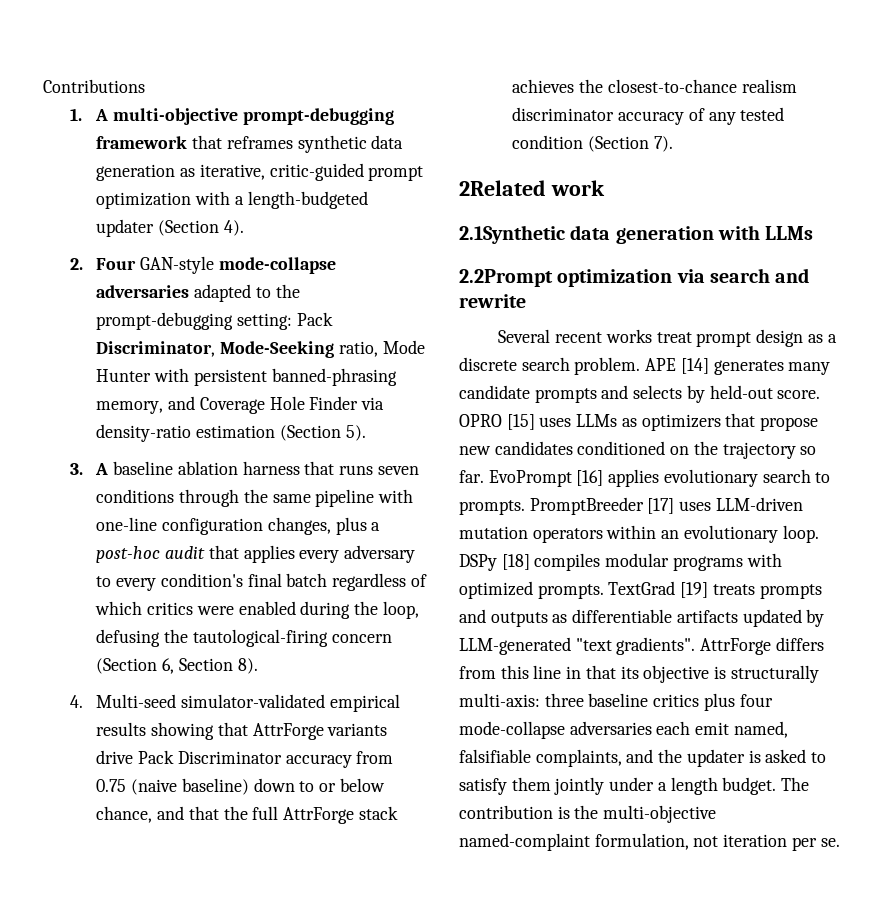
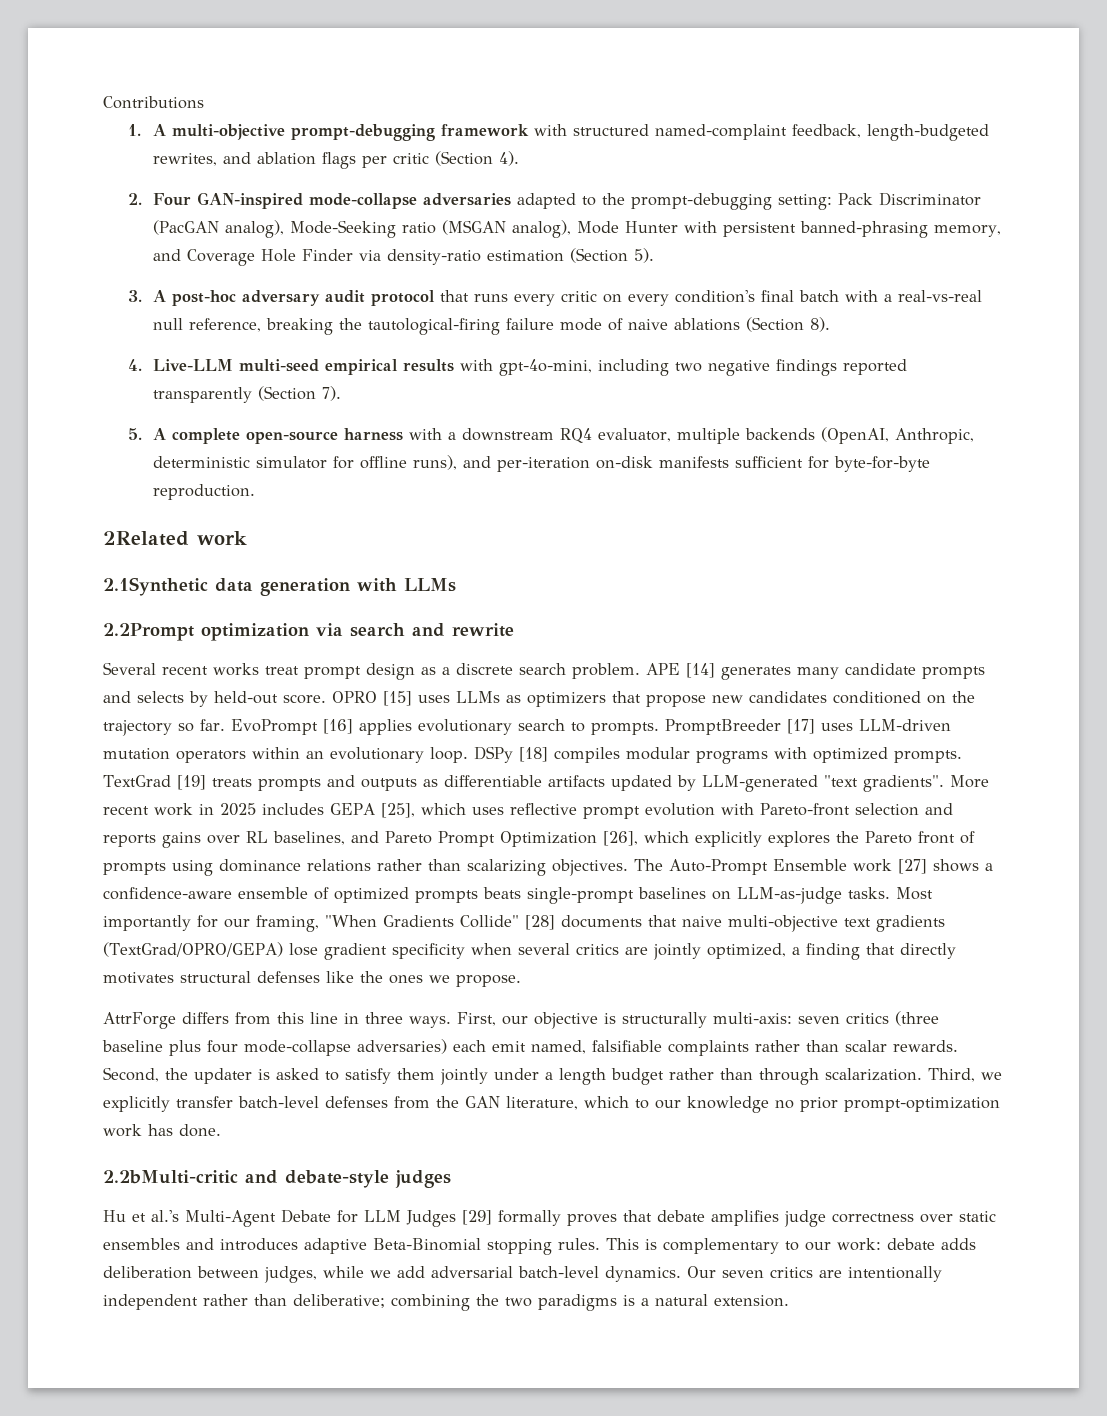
[192,135,404,153] [96,163,424,181] [96,191,368,209] [96,219,155,237] that reframes synthetic data generation as iterative, critic-guided prompt optimization with a length-budgeted updater -> [534,124,990,141] [153,152,430,169] with structured named-complaint feedback, length-budgeted rewrites, and ablation flags per critic
[140,256,215,274] GAN-style -> [197,192,304,209] GAN-inspired
[96,341,378,358] Discriminator, Mode-Seeking ratio, -> [879,192,982,206] [153,220,572,238] Discriminator (PacGAN analog), Mode-Seeking ratio (MSGAN analog),
[113,461,419,475] [96,489,414,507] [96,517,381,535] [96,545,416,563] [96,573,427,591] [95,601,419,619] [96,629,392,647] [96,658,258,674] [69,694,400,712] [96,722,388,740] [96,750,394,768] [96,778,385,795] [96,806,398,824] [512,79,797,93] [512,107,785,125] [512,135,673,152] baseline ablation harness that runs seven conditions through the same pipeline with one-line configuration changes, plus a post-hoc audit that applies every adversary to every condition's final batch regardless of which critics were enabled during the loop, defusing the tautological-firing concern (Section 6, Section 8). // 4. Multi-seed simulator-validated empirical results showing that AttrForge variants drive Pack Discriminator accuracy from 0.75 (naive baseline) down to or below chance, and that the full AttrForge stack achieves the closest-to-chance realism discriminator accuracy of any tested condition (Section 7). -> [172,290,983,306] [153,317,831,335] [128,359,908,376] [153,386,342,403] [128,427,975,444] [153,455,931,472] [153,484,256,500] post-hoc adversary audit protocol that runs every critic on every condition's final batch with a real-vs-real null reference, breaking the tautological-firing failure mode of naive ablations (Section 8). // 4. Live-LLM multi-seed empirical results with gpt-4o-mini, including two negative findings reported transparently (Section 7). // 5. A complete open-source harness with a downstream RQ4 evaluator, multiple backends (OpenAI, Anthropic, deterministic simulator for offline runs), and per-iteration on-disk manifests sufficient for byte-for-byte reproduction.
(696, 646) none -> [949,775,989,788] [103,803,953,819] [103,831,975,848] [103,859,993,876] [103,887,933,904] [103,915,945,932] [103,942,956,960] [103,971,521,987] More recent work in 2025 includes GEPA [25], which uses reflective prompt evolution with Pareto-front selection and reports gains over RL baselines, and Pareto Prompt Optimization [26], which explicitly explores the Pareto front of prompts using dominance relations rather than scalarizing objectives. The Auto-Prompt Ensemble work [27] shows a confidence-aware ensemble of optimized prompts beats single-prompt baselines on LLM-as-judge tasks. Most importantly for our framing, "When Gradients Collide" [28] documents that naive multi-objective text gradients (TextGrad/OPRO/GEPA) lose gradient specificity when several critics are jointly optimized, a finding that directly motivates structural defenses like the ones we propose. //
[585,665,819,683] [459,693,700,707] that its objective is structurally multi-axis: three baseline critics -> [365,1011,939,1029] [102,1040,163,1052] three ways. First, our objective is structurally multi-axis: seven critics (three baseline
[569,721,652,735] adversaries -> [357,1039,447,1054] adversaries)
[535,749,654,767] complaints, and -> [668,1040,958,1056] [103,1067,159,1082] complaints rather than scalar rewards. Second,
[722,777,810,795] [459,805,717,823] [459,833,840,851] budget. The contribution is the multi-objective named-complaint formulation, not iteration per se. -> [611,1068,1002,1085] [103,1096,1000,1113] [103,1124,221,1137] [103,1170,451,1188] [103,1209,996,1227] [103,1238,976,1255] [103,1266,942,1283] [103,1294,789,1311] budget rather than through scalarization. Third, we explicitly transfer batch-level defenses from the GAN literature, which to our knowledge no prior prompt-optimization work has done. // 2.2bMulti-critic and debate-style judges // Hu et al.'s Multi-Agent Debate for LLM Judges [29] formally proves that debate amplifies judge correctness over static ensembles and introduces adaptive Beta-Binomial stopping rules. This is complementary to our work: debate adds deliberation between judges, while we add adversarial batch-level dynamics. Our seven critics are intentionally independent rather than deliberative; combining the two paradigms is a natural extension.

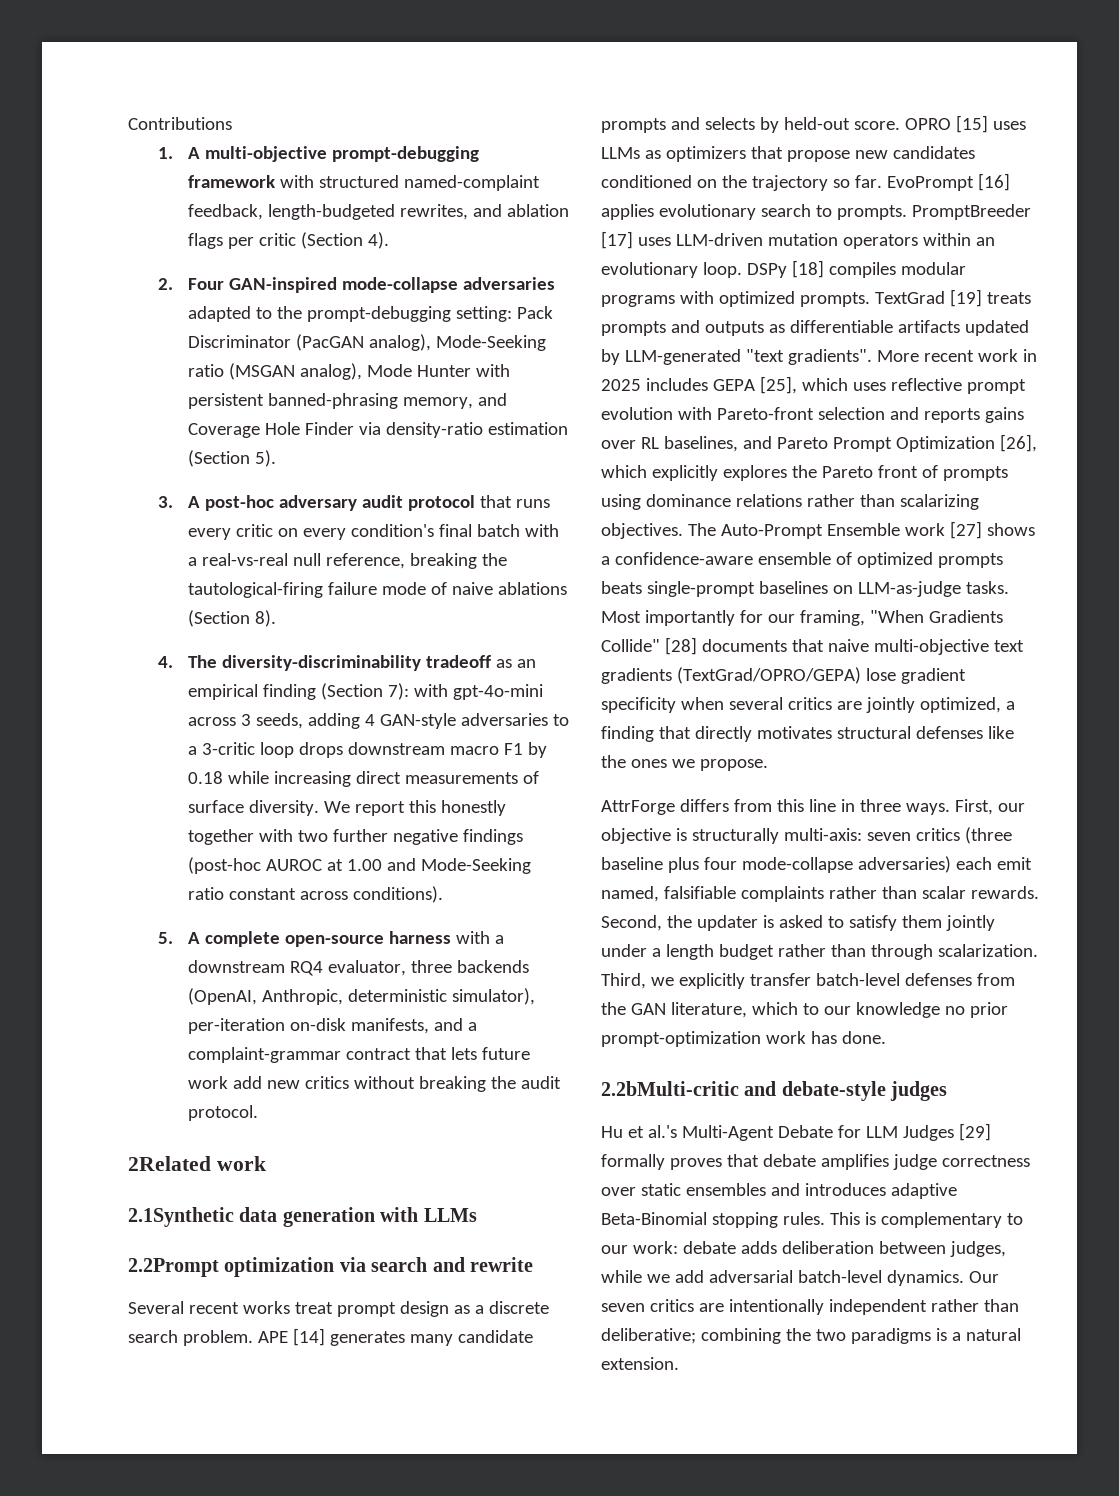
[153,359,908,376] [153,386,342,403] Live-LLM multi-seed empirical results with gpt-4o-mini, including two negative findings reported transparently (Section 7). -> [187,655,536,671] [187,683,543,700] [187,713,569,729] [187,742,547,758] [187,771,539,787] [187,800,506,816] [187,829,523,845] [187,857,531,874] [187,886,443,903] The diversity-discriminability tradeoff as an empirical finding (Section 7): with gpt-4o-mini across 3 seeds, adding 4 GAN-style adversaries to a 3-critic loop drops downstream macro F1 by 0.18 while increasing direct measurements of surface diversity. We report this honestly together with two further negative findings (post-hoc AUROC at 1.00 and Mode-Seeking ratio constant across conditions).
[677,428,741,444] multiple -> [410,960,452,973] three
[256,455,931,472] [153,484,256,500] simulator for offline runs), and per-iteration on-disk manifests sufficient for byte-for-byte reproduction. -> [451,988,535,1005] [187,1018,477,1034] [187,1047,530,1063] [187,1076,561,1092] [187,1105,258,1121] simulator), per-iteration on-disk manifests, and a complaint-grammar contract that lets future work add new critics without breaking the audit protocol.

